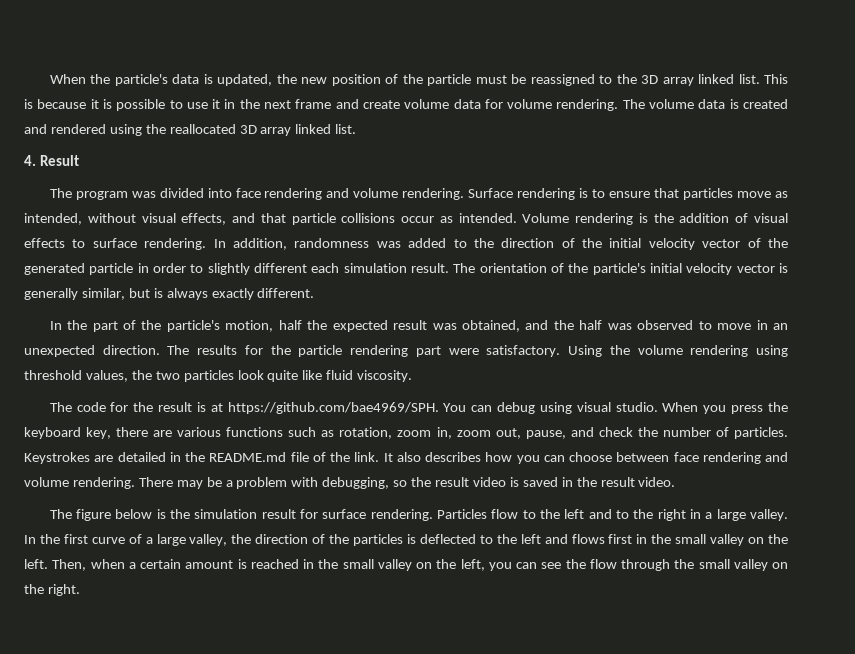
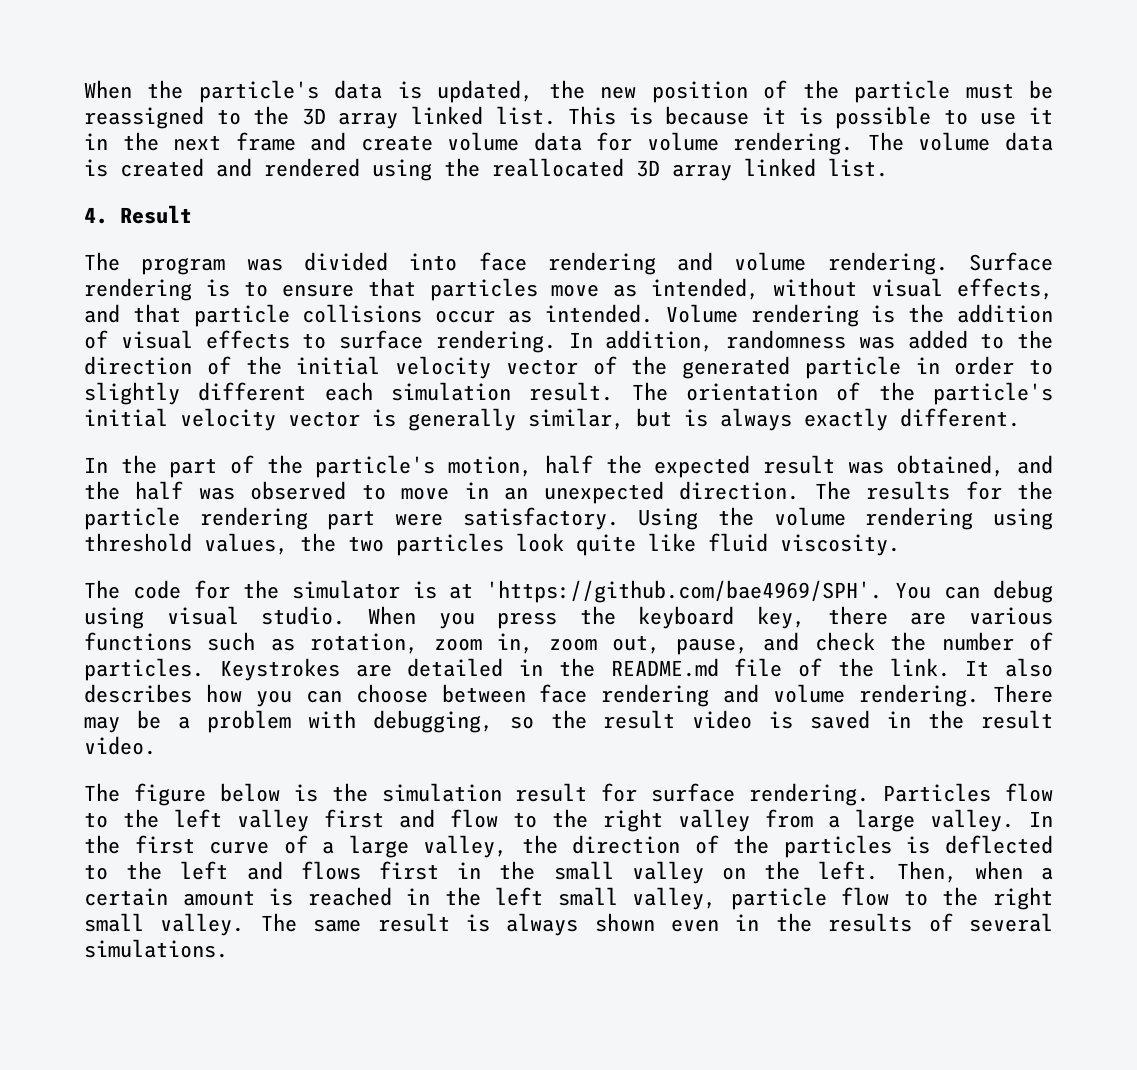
[158,402,193,412] result -> [291,580,400,599] simulator
[227,402,439,414] https://github.com/bae4969/SPH. -> [486,580,883,603] 'https://github.com/bae4969/SPH'.
[588,509,702,521] and to the right in -> [237,809,813,832] valley first and flow to the right valley from
[342,559,788,571] [24,584,80,596] small valley on the left, you can see the flow through the small valley on the right. -> [495,887,1053,910] [84,913,1053,936] [84,939,228,958] left small valley, particle flow to the right small valley. The same result is always shown even in the results of several simulations.

